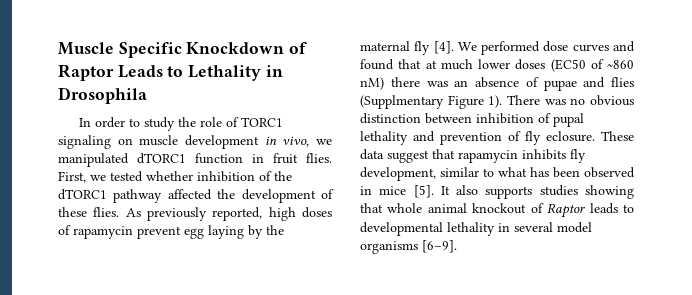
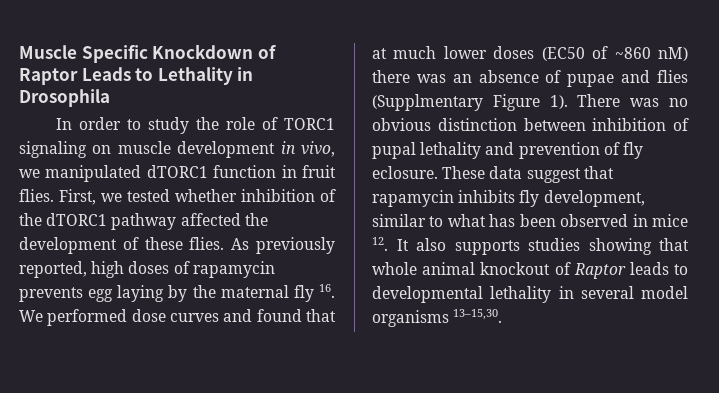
[137,226,181,239] prevent -> [19,287,83,302] prevents
[433,41,454,54] [4]. -> [319,284,335,298] 16.
[413,185,434,198] [5]. -> [372,237,388,251] 12.
[422,240,457,253] [6–9]. -> [453,309,503,323] 13–15,30.

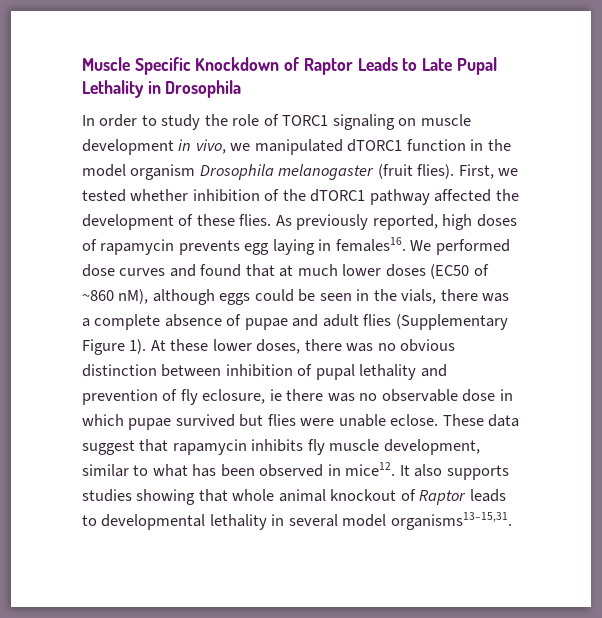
(154, 74) none -> [422,57,497,75] Late Pupal
[302,165,336,178] [19,189,54,202] fruit flies. -> [487,139,511,151] [82,164,455,180] the model organism Drosophila melanogaster (fruit flies).
[168,284,335,302] by the maternal fly 16. -> [318,237,406,252] in females16.
[658,47,688,61] [372,70,688,87] [372,94,621,111] nM) there was an absence of pupae and flies (Supplmentary Figure 1). There -> [118,289,510,305] [82,314,508,330] [82,339,342,355] nM), although eggs could be seen in the vials, there was a complete absence of pupae and adult flies (Supplementary Figure 1). At these lower doses, there
[372,166,438,179] eclosure. -> [202,389,513,404] [82,414,439,430] eclosure, ie there was no observable dose in which pupae survived but flies were unable eclose.
(540, 198) none -> [329,439,380,451] muscle
[652,214,688,227] [372,237,388,251] mice 12. -> [345,462,396,476] mice12.
[372,309,503,327] organisms 13–15,30. -> [390,512,512,530] organisms13–15,31.

